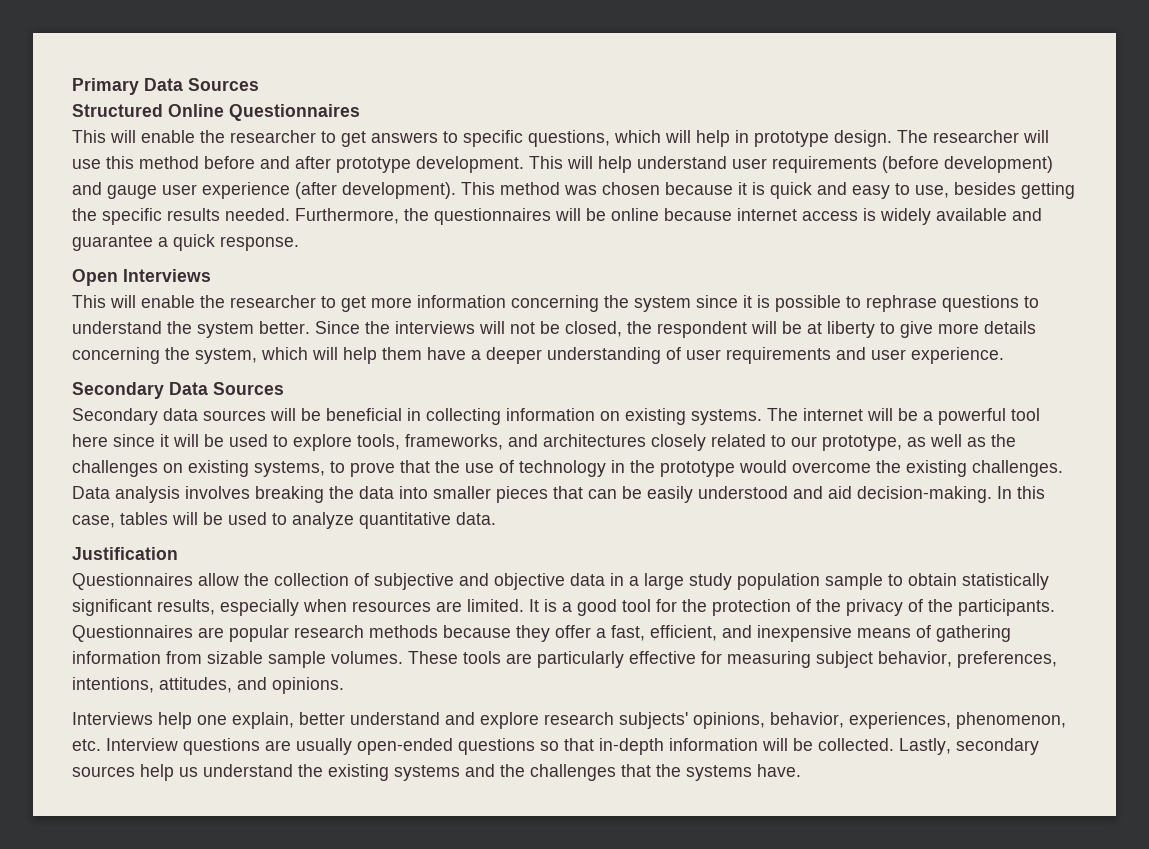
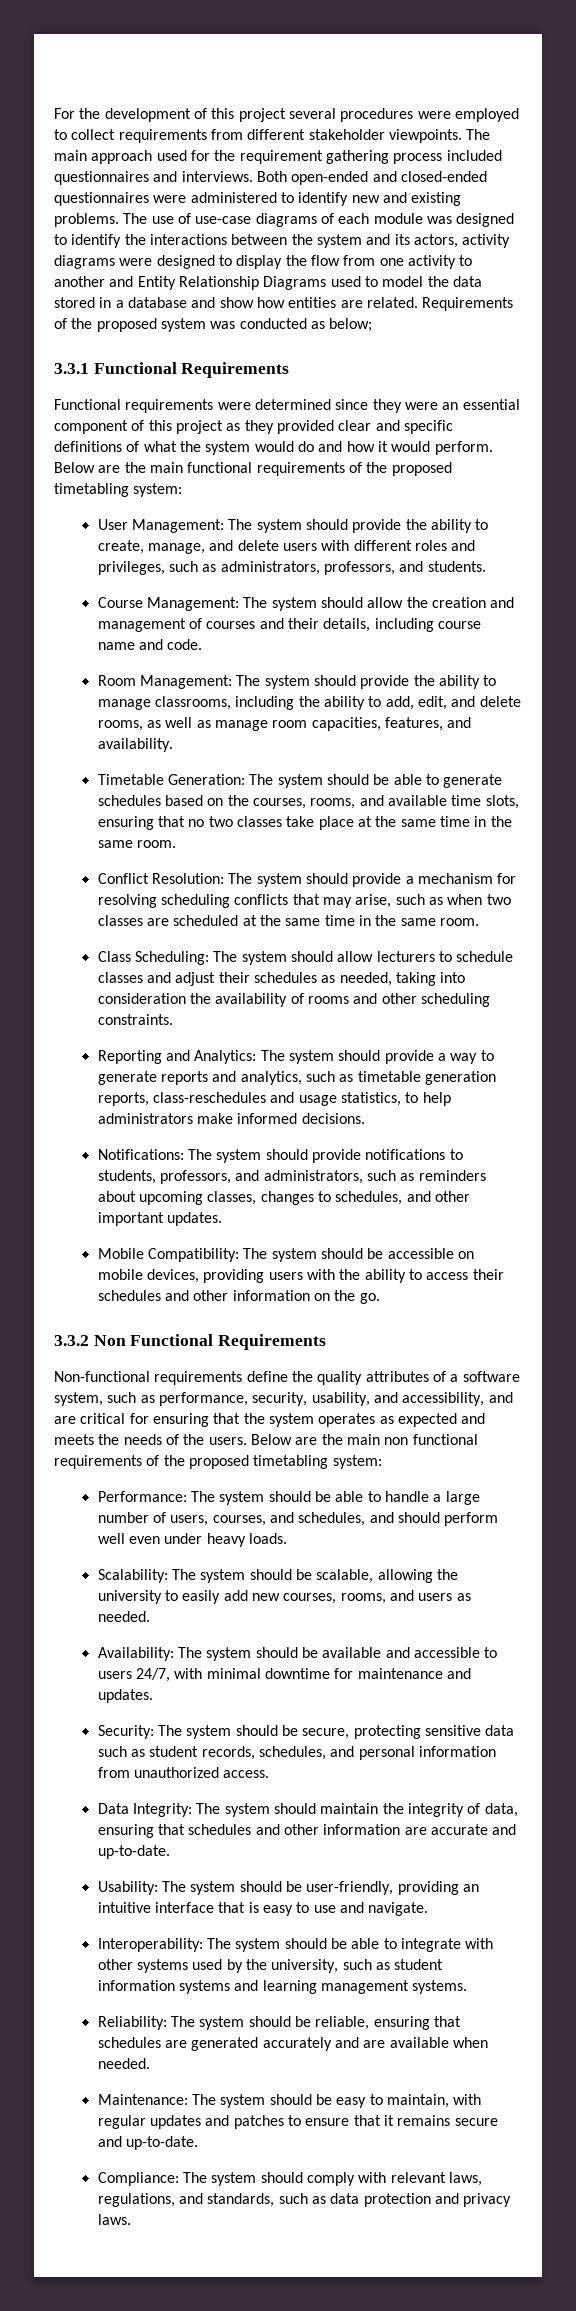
[72,78,259,95] [72,104,360,121] [72,130,1049,147] [72,156,1053,173] [72,182,1075,199] [72,208,1042,225] [72,234,299,251] [72,269,211,286] [72,295,1039,312] [72,321,1036,338] [72,347,1004,364] [72,382,284,399] [72,408,1040,425] [72,434,1016,451] [72,460,1063,477] [72,486,1045,503] [72,512,496,529] [72,547,178,560] [72,573,1049,590] [72,599,1055,616] [72,625,1011,642] [72,651,1057,668] [72,677,344,694] [72,712,1066,729] [72,738,1039,755] [72,764,801,781] Primary Data Sources // Structured Online Questionnaires // This will enable the researcher to get answers to specific questions, which will help in prototype design. The researcher will use this method before and after prototype development. This will help understand user requirements (before development) and gauge user experience (after development). This method was chosen because it is quick and easy to use, besides getting the specific results needed. Furthermore, the questionnaires will be online because internet access is widely available and guarantee a quick response. // Open Interviews // This will enable the researcher to get more information concerning the system since it is possible to rephrase questions to understand the system better. Since the interviews will not be closed, the respondent will be at liberty to give more details concerning the system, which will help them have a deeper understanding of user requirements and user experience. // Secondary Data Sources // Secondary data sources will be beneficial in collecting information on existing systems. The internet will be a powerful tool here since it will be used to explore tools, frameworks, and architectures closely related to our prototype, as well as the challenges on existing systems, to prove that the use of technology in the prototype would overcome the existing challenges. Data analysis involves breaking the data into smaller pieces that can be easily understood and aid decision-making. In this case, tables will be used to analyze quantitative data. // Justification // Questionnaires allow the collection of subjective and objective data in a large study population sample to obtain statistically significant results, especially when resources are limited. It is a good tool for the protection of the privacy of the participants. Questionnaires are popular research methods because they offer a fast, efficient, and inexpensive means of gathering information from sizable sample volumes. These tools are particularly effective for measuring subject behavior, preferences, intentions, attitudes, and opinions. // Interviews help one explain, better understand and explore research subjects' opinions, behavior, experiences, phenomenon, etc. Interview questions are usually open-ended questions so that in-depth information will be collected. Lastly, secondary sources help us understand the existing systems and the challenges that the systems have. -> [54,108,519,122] [54,129,491,143] [54,150,502,164] [54,171,487,185] [54,192,462,206] [54,213,515,227] [54,234,511,248] [54,255,473,269] [54,276,482,290] [54,297,514,311] [54,318,373,332] [54,362,290,378] [54,399,520,413] [54,420,453,434] [54,441,493,455] [54,462,452,476] [54,483,183,497] [97,519,489,533] [97,540,476,554] [97,561,486,575] [97,597,515,611] [97,618,481,632] [97,639,203,650] [97,675,497,689] [97,696,521,710] [97,717,472,731] [97,738,173,752] [97,774,503,788] [97,795,519,809] [97,816,512,830] [97,840,177,848] [97,873,517,887] [97,894,511,908] [97,915,479,926] [97,951,514,965] [97,972,466,986] [97,993,490,1007] [97,1014,173,1025] [97,1050,494,1064] [97,1071,496,1085] [97,1092,451,1106] [97,1113,365,1124] [97,1149,463,1163] [97,1170,486,1184] [97,1191,470,1205] [97,1212,223,1226] [97,1248,474,1262] [97,1269,504,1283] [97,1290,380,1304] [54,1334,327,1350] [54,1371,520,1385] [54,1392,513,1406] [54,1413,486,1427] [54,1434,478,1445] [54,1455,382,1469] [97,1491,480,1505] [97,1512,499,1526] [97,1533,287,1547] [97,1569,458,1583] [97,1590,471,1604] [97,1611,150,1622] [97,1647,498,1661] [97,1668,471,1682] [97,1689,153,1703] [97,1725,515,1739] [97,1746,496,1760] [97,1767,270,1778] [97,1803,518,1817] [97,1824,517,1838] [97,1845,170,1859] [97,1881,479,1895] [97,1902,429,1916] [97,1938,494,1952] [97,1959,444,1973] [97,1980,468,1994] [97,2016,461,2030] [97,2037,488,2051] [97,2058,150,2069] [97,2094,482,2108] [97,2115,498,2129] [97,2136,199,2150] [97,2172,482,2186] [97,2193,512,2207] [97,2214,131,2225] For the development of this project several procedures were employed to collect requirements from different stakeholder viewpoints. The main approach used for the requirement gathering process included questionnaires and interviews. Both open-ended and closed-ended questionnaires were administered to identify new and existing problems. The use of use-case diagrams of each module was designed to identify the interactions between the system and its actors, activity diagrams were designed to display the flow from one activity to another and Entity Relationship Diagrams used to model the data stored in a database and show how entities are related. Requirements of the proposed system was conducted as below; // 3.3.1 Functional Requirements // Functional requirements were determined since they were an essential component of this project as they provided clear and specific definitions of what the system would do and how it would perform. Below are the main functional requirements of the proposed timetabling system: // User Management: The system should provide the ability to create, manage, and delete users with different roles and privileges, such as administrators, professors, and students. // Course Management: The system should allow the creation and management of courses and their details, including course name and code. // Room Management: The system should provide the ability to manage classrooms, including the ability to add, edit, and delete rooms, as well as manage room capacities, features, and availability. // Timetable Generation: The system should be able to generate schedules based on the courses, rooms, and available time slots, ensuring that no two classes take place at the same time in the same room. // Conflict Resolution: The system should provide a mechanism for resolving scheduling conflicts that may arise, such as when two classes are scheduled at the same time in the same room. // Class Scheduling: The system should allow lecturers to schedule classes and adjust their schedules as needed, taking into consideration the availability of rooms and other scheduling constraints. // Reporting and Analytics: The system should provide a way to generate reports and analytics, such as timetable generation reports, class-reschedules and usage statistics, to help administrators make informed decisions. // Notifications: The system should provide notifications to students, professors, and administrators, such as reminders about upcoming classes, changes to schedules, and other important updates. // Mobile Compatibility: The system should be accessible on mobile devices, providing users with the ability to access their schedules and other information on the go. // 3.3.2 Non Functional Requirements // Non-functional requirements define the quality attributes of a software system, such as performance, security, usability, and accessibility, and are critical for ensuring that the system operates as expected and meets the needs of the users. Below are the main non functional requirements of the proposed timetabling system: // Performance: The system should be able to handle a large number of users, courses, and schedules, and should perform well even under heavy loads. // Scalability: The system should be scalable, allowing the university to easily add new courses, rooms, and users as needed. // Availability: The system should be available and accessible to users 24/7, with minimal downtime for maintenance and updates. // Security: The system should be secure, protecting sensitive data such as student records, schedules, and personal information from unauthorized access. // Data Integrity: The system should maintain the integrity of data, ensuring that schedules and other information are accurate and up-to-date. // Usability: The system should be user-friendly, providing an intuitive interface that is easy to use and navigate. // Interoperability: The system should be able to integrate with other systems used by the university, such as student information systems and learning management systems. // Reliability: The system should be reliable, ensuring that schedules are generated accurately and are available when needed. // Maintenance: The system should be easy to maintain, with regular updates and patches to ensure that it remains secure and up-to-date. // Compliance: The system should comply with relevant laws, regulations, and standards, such as data protection and privacy laws.

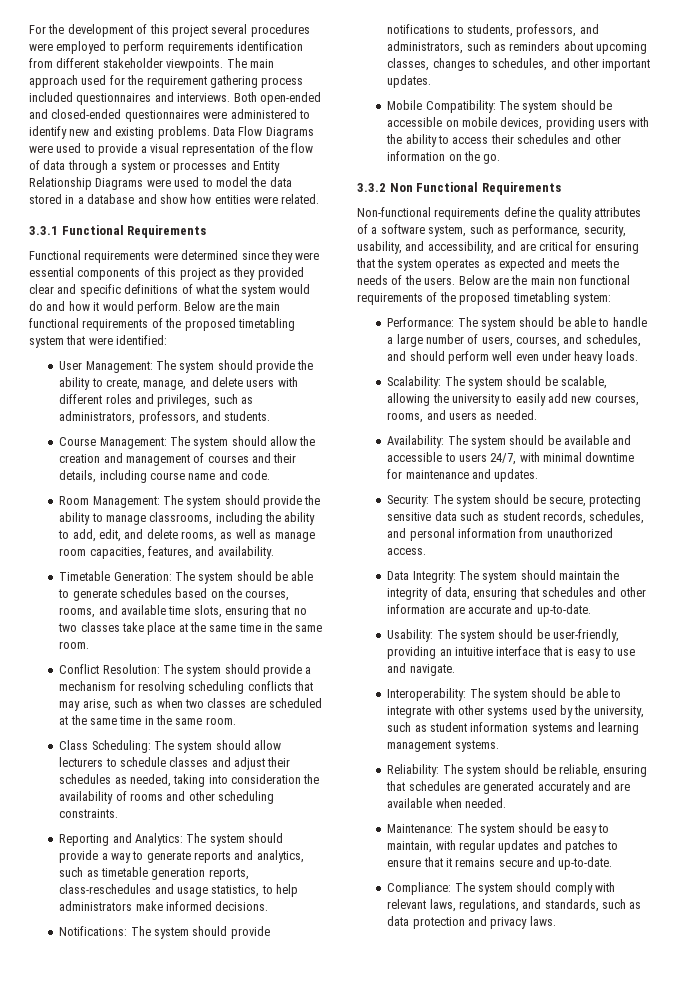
[71,129,207,143] collect requirements -> [123,41,303,54] perform requirements identification
[123,213,515,227] [54,234,511,248] [54,255,473,269] [54,276,105,287] The use of use-case diagrams of each module was designed to identify the interactions between the system and its actors, activity diagrams were designed to display the flow from one activity to another -> [212,126,314,139] [29,143,314,156] [29,160,228,173] Data Flow Diagrams were used to provide a visual representation of the flow of data through a system or processes
(327, 283) none -> [146,179,171,187] were
[340,300,363,308] are -> [254,196,278,204] were
[422,297,514,311] [54,318,373,332] Requirements of the proposed system was conducted as below; -> (320, 199) none
[442,399,520,410] [54,420,128,434] an essential component -> [29,267,141,280] essential components
[133,483,183,497] system: -> [29,335,168,348] system that were identified:

